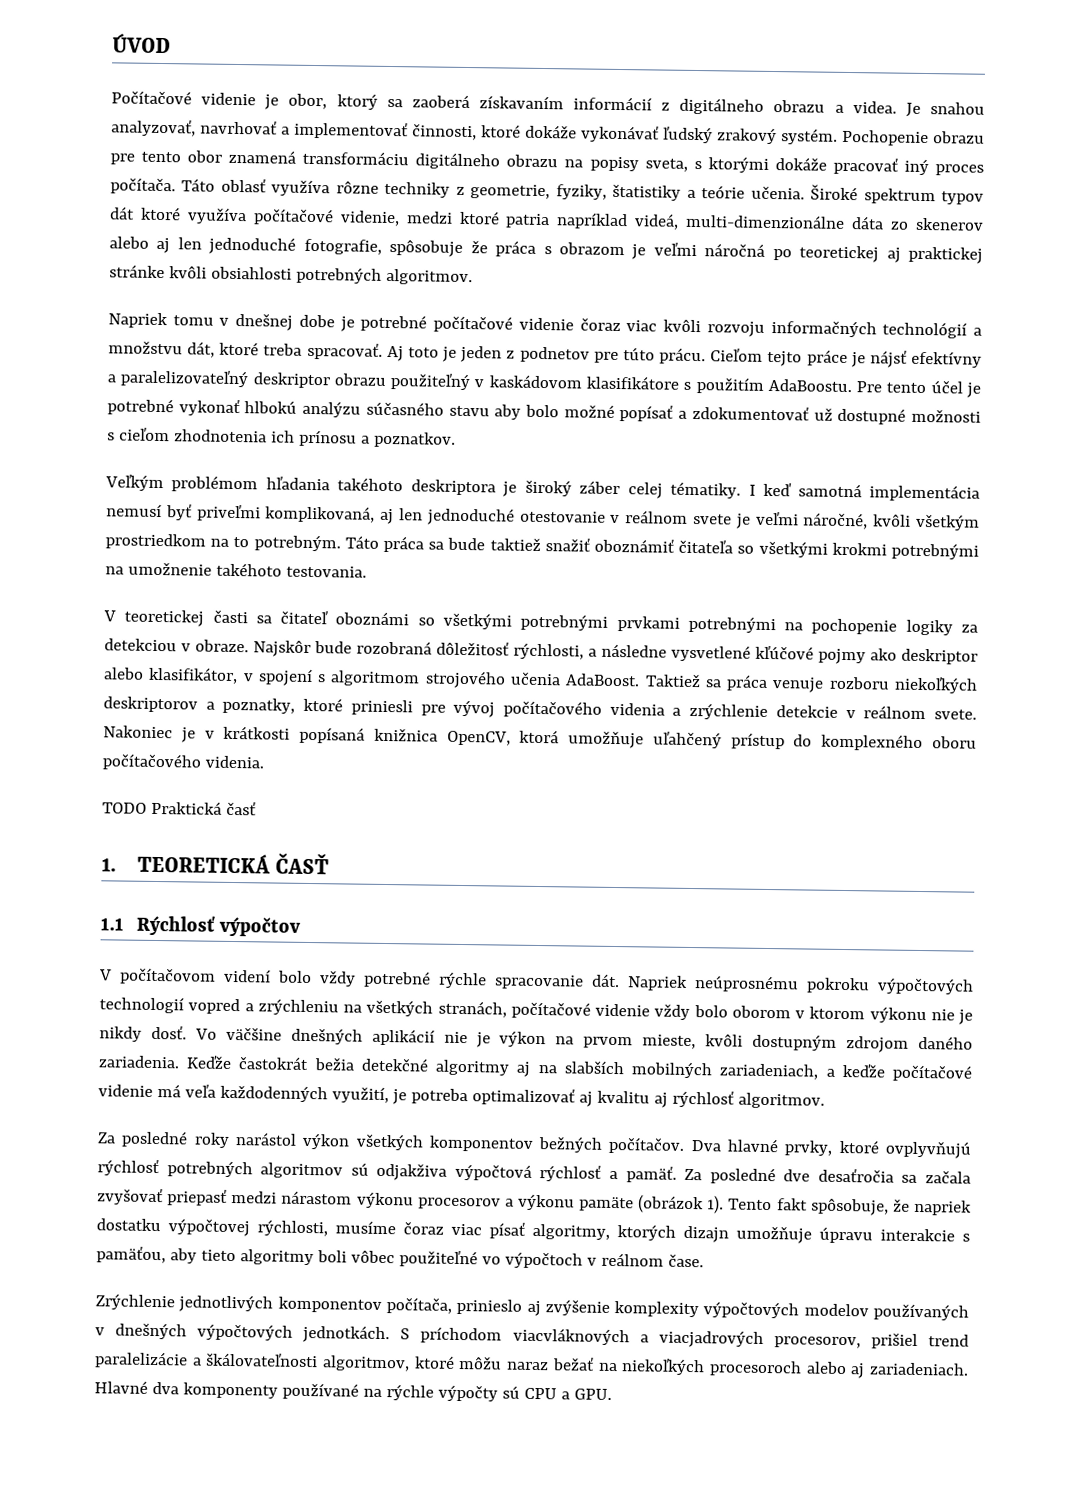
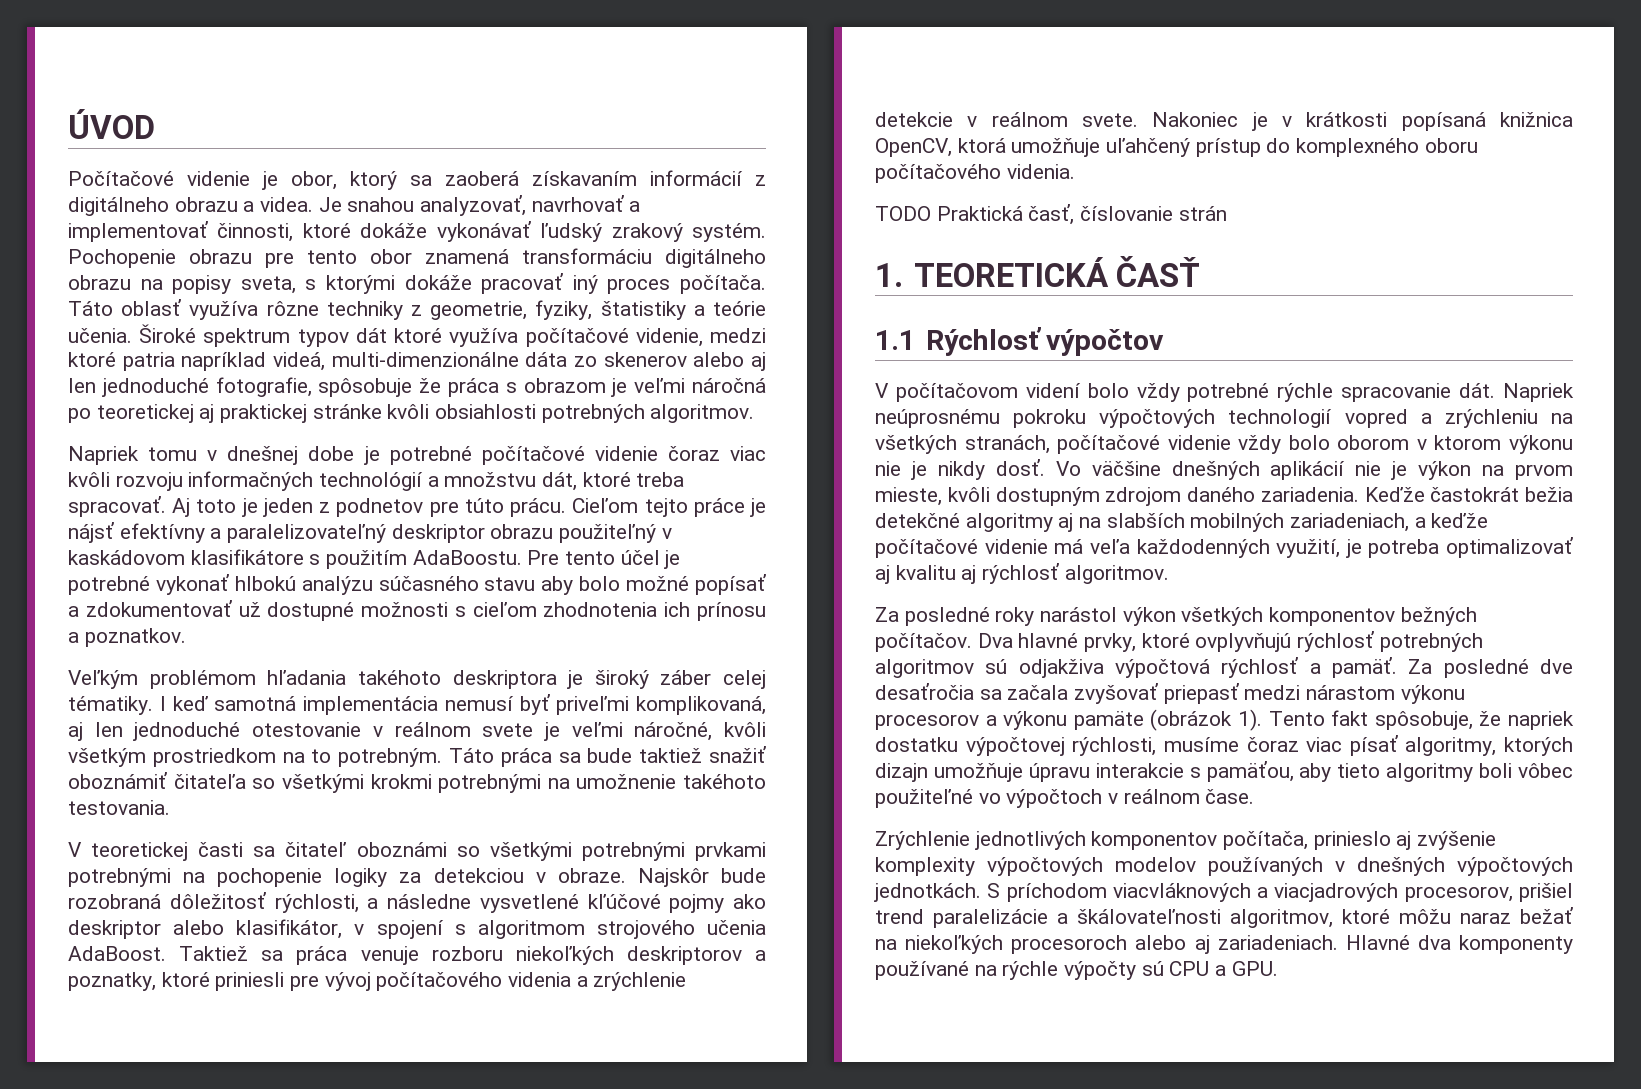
[225,800,257,816] časť -> [1028,204,1227,225] časť, číslovanie strán

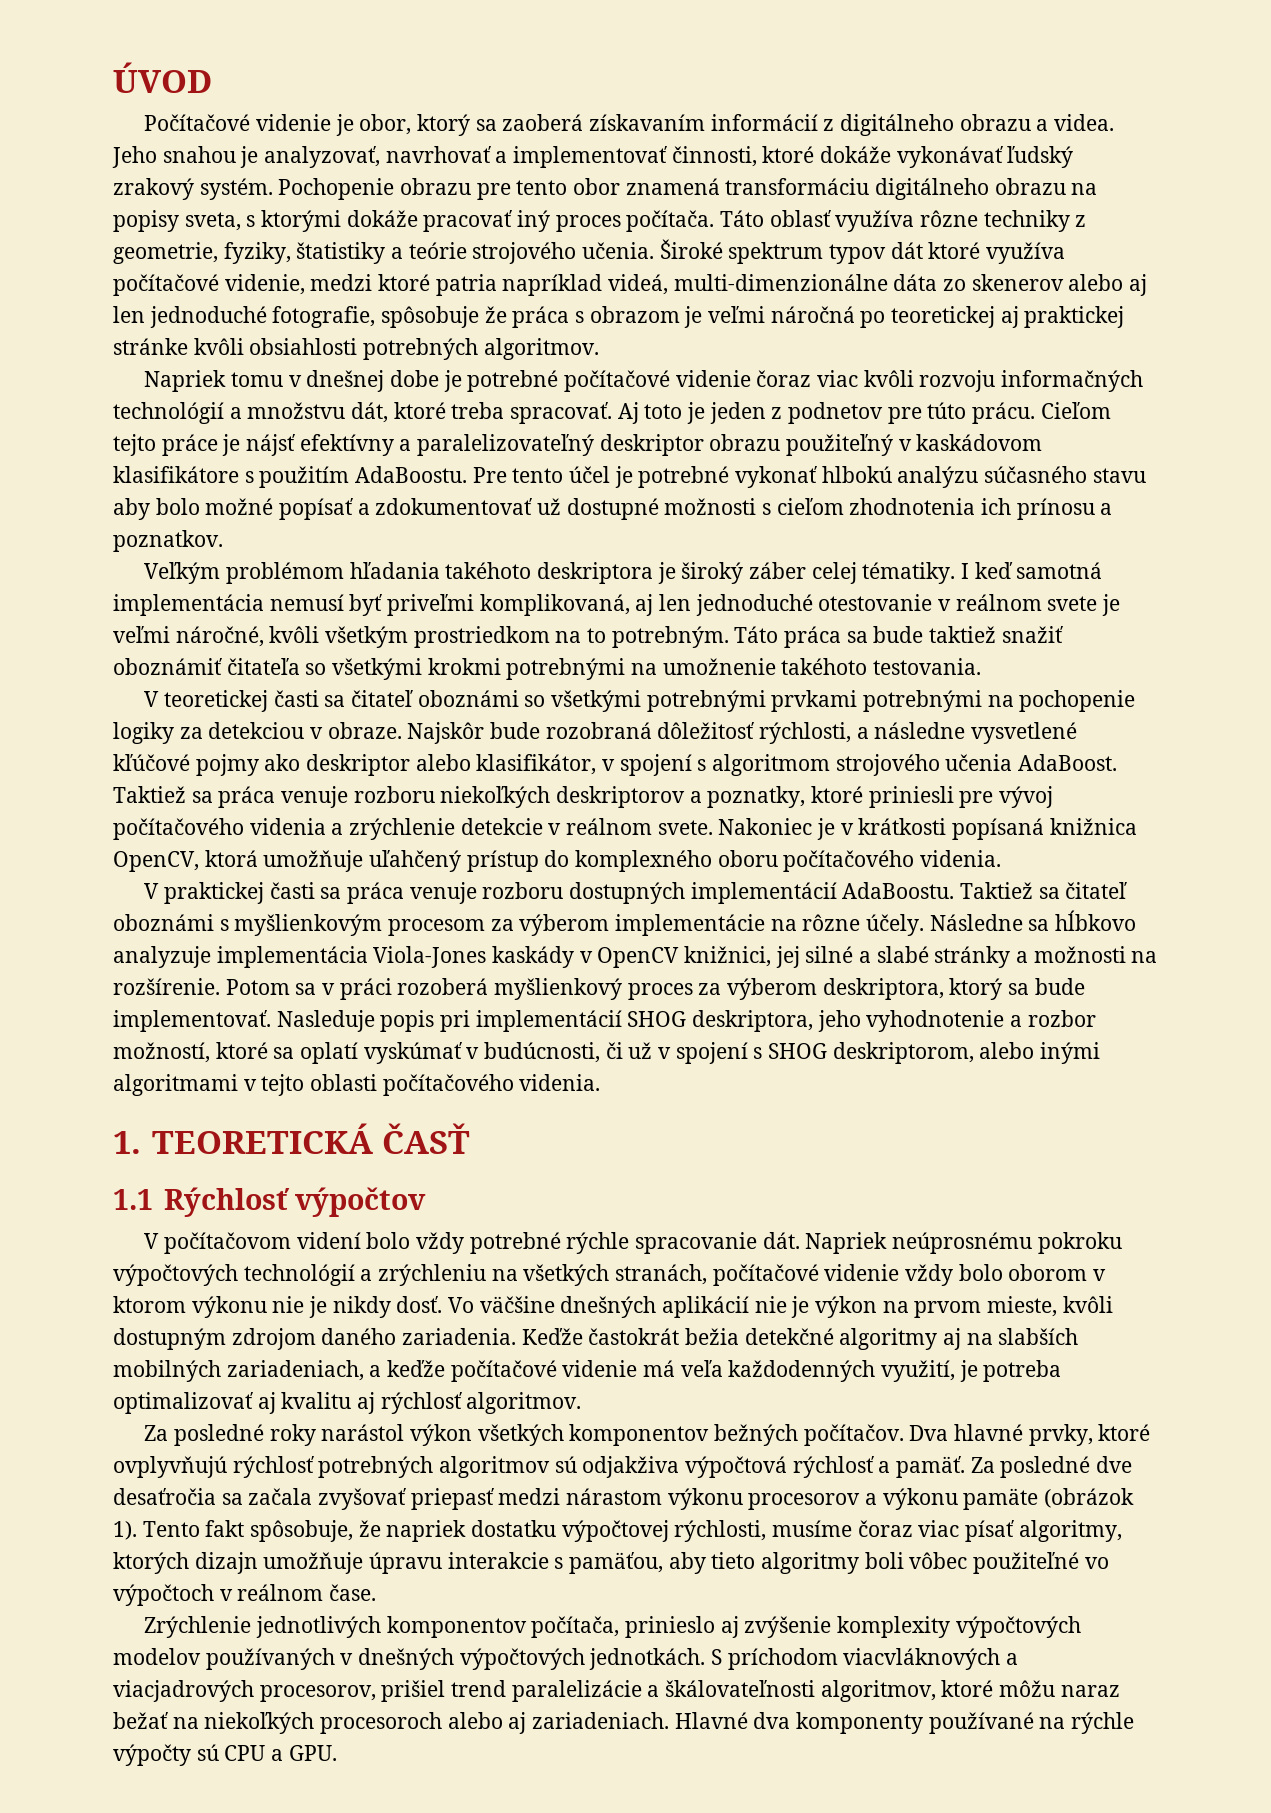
[318,197,415,212] Je snahou -> [112,146,259,168] Jeho snahou je
(766, 308) none -> [472,242,577,264] strojového
[875,204,1227,225] TODO Praktická časť, číslovanie strán -> [144,882,1128,904] [113,910,1137,936] [113,946,1158,968] [113,978,1085,1000] [113,1010,1096,1032] [113,1042,1101,1064] [113,1074,601,1096] V praktickej časti sa práca venuje rozboru dostupných implementácií AdaBoostu. Taktiež sa čitateľ oboznámi s myšlienkovým procesom za výberom implementácie na rôzne účely. Následne sa hĺbkovo analyzuje implementácia Viola-Jones kaskády v OpenCV knižnici, jej silné a slabé stránky a možnosti na rozšírenie. Potom sa v práci rozoberá myšlienkový proces za výberom deskriptora, ktorý sa bude implementovať. Nasleduje popis pri implementácií SHOG deskriptora, jeho vyhodnotenie a rozbor možností, ktoré sa oplatí vyskúmať v budúcnosti, či už v spojení s SHOG deskriptorom, alebo inými algoritmami v tejto oblasti počítačového videnia.
[1228,409,1408,428] technologií vopred -> [243,1264,355,1286] technológií

